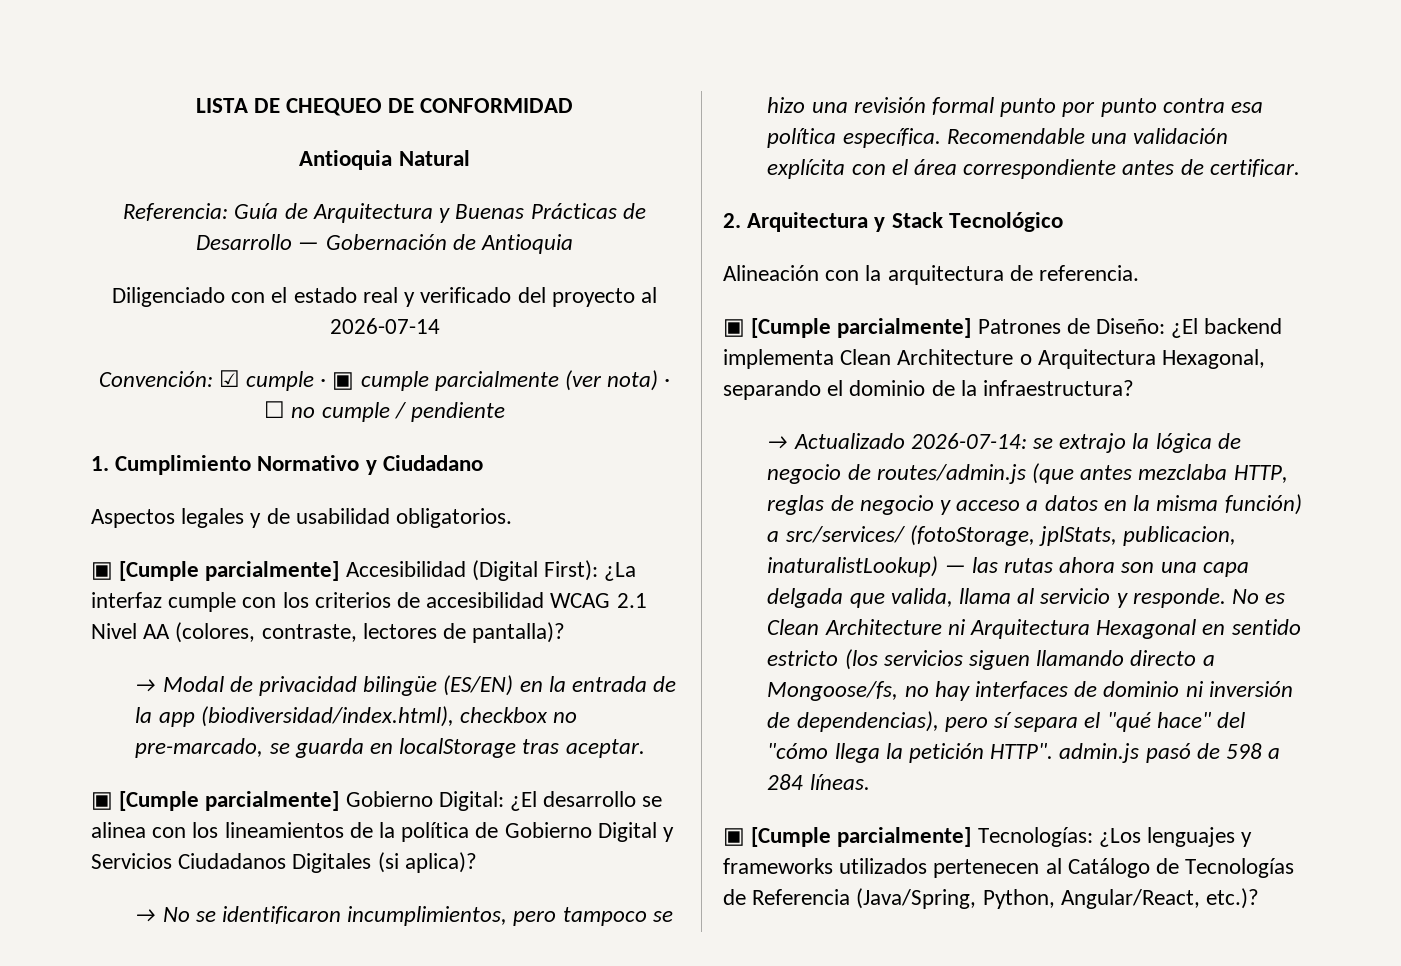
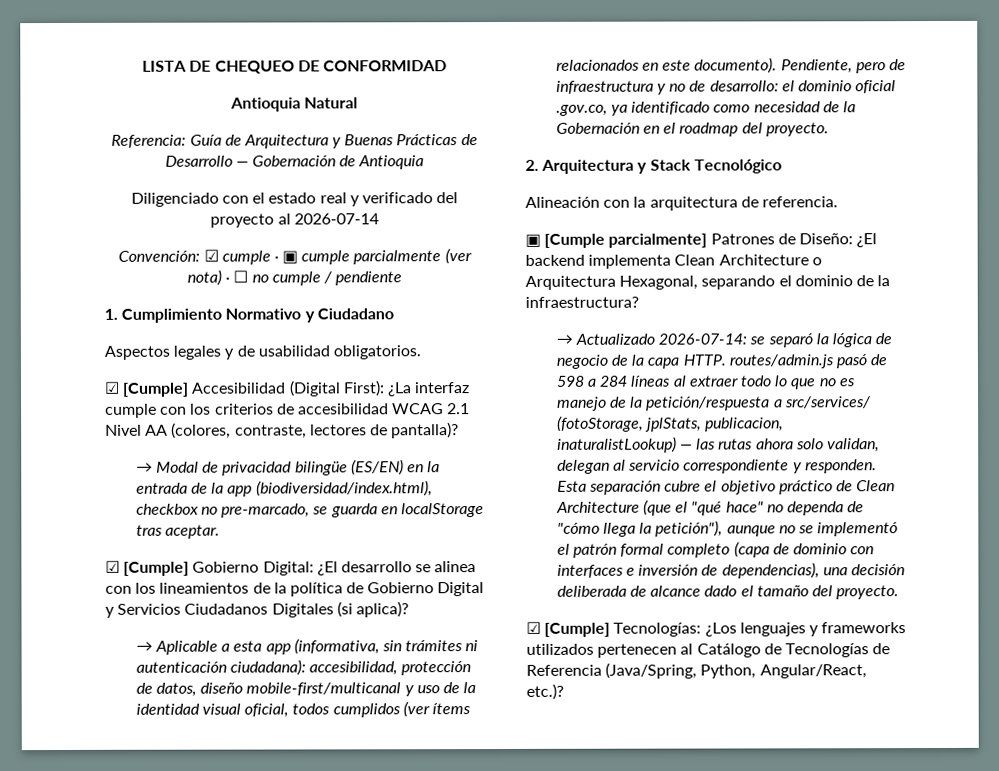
[91,561,340,581] ▣ [Cumple parcialmente] -> [104,381,190,397] ☑ [Cumple]
[91,791,340,811] ▣ [Cumple parcialmente] -> [105,560,190,576] ☑ [Cumple]
[162,906,673,926] [767,97,1264,117] [767,128,1229,148] [767,159,1300,179] No se identificaron incumplimientos, pero tampoco se hizo una revisión formal punto por punto contra esa política específica. Recomendable una validación explícita con el área correspondiente antes de certificar. -> [155,638,479,655] [135,659,472,676] [135,682,477,697] [135,701,471,718] [555,57,906,74] [555,80,897,95] [555,101,856,116] [555,122,829,137] Aplicable a esta app (informativa, sin trámites ni autenticación ciudadana): accesibilidad, protección de datos, diseño mobile-first/multicanal y uso de la identidad visual oficial, todos cumplidos (ver ítems relacionados en este documento). Pendiente, pero de infraestructura y no de desarrollo: el dominio oficial .gov.co, ya identificado como necesidad de la Gobernación en el roadmap del proyecto.
[1059,433,1127,453] extrajo -> [767,333,813,348] separó
[876,463,1288,484] [767,494,1302,515] routes/admin.js (que antes mezclaba HTTP, reglas de negocio y acceso a datos en la misma función) -> [631,354,888,369] [555,375,856,390] [556,396,771,411] la capa HTTP. routes/admin.js pasó de 598 a 284 líneas al extraer todo lo que no es manejo de la petición/respuesta
[1121,562,1249,577] [767,588,1286,608] [767,619,1301,639] [767,649,1215,670] [767,681,1293,701] [767,711,1246,732] [767,743,1281,763] [767,774,870,790] [723,827,972,847] son una capa delgada que valida, llama al servicio y responde. No es Clean Architecture ni Arquitectura Hexagonal en sentido estricto (los servicios siguen llamando directo a Mongoose/fs, no hay interfaces de dominio ni inversión de dependencias), pero sí separa el "qué hace" del "cómo llega la petición HTTP". admin.js pasó de 598 a 284 líneas. // ▣ [Cumple parcialmente] -> [795,438,880,453] [556,459,877,474] [556,480,896,495] [555,499,865,516] [556,520,899,537] [556,541,875,558] [556,562,905,579] [556,585,900,600] [526,621,611,637] solo validan, delegan al servicio correspondiente y responden. Esta separación cubre el objetivo práctico de Clean Architecture (que el "qué hace" no dependa de "cómo llega la petición"), aunque no se implementó el patrón formal completo (capa de dominio con interfaces e inversión de dependencias), una decisión deliberada de alcance dado el tamaño del proyecto. // ☑ [Cumple]

